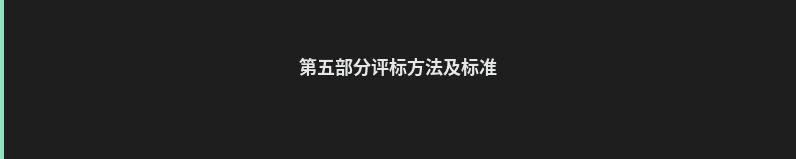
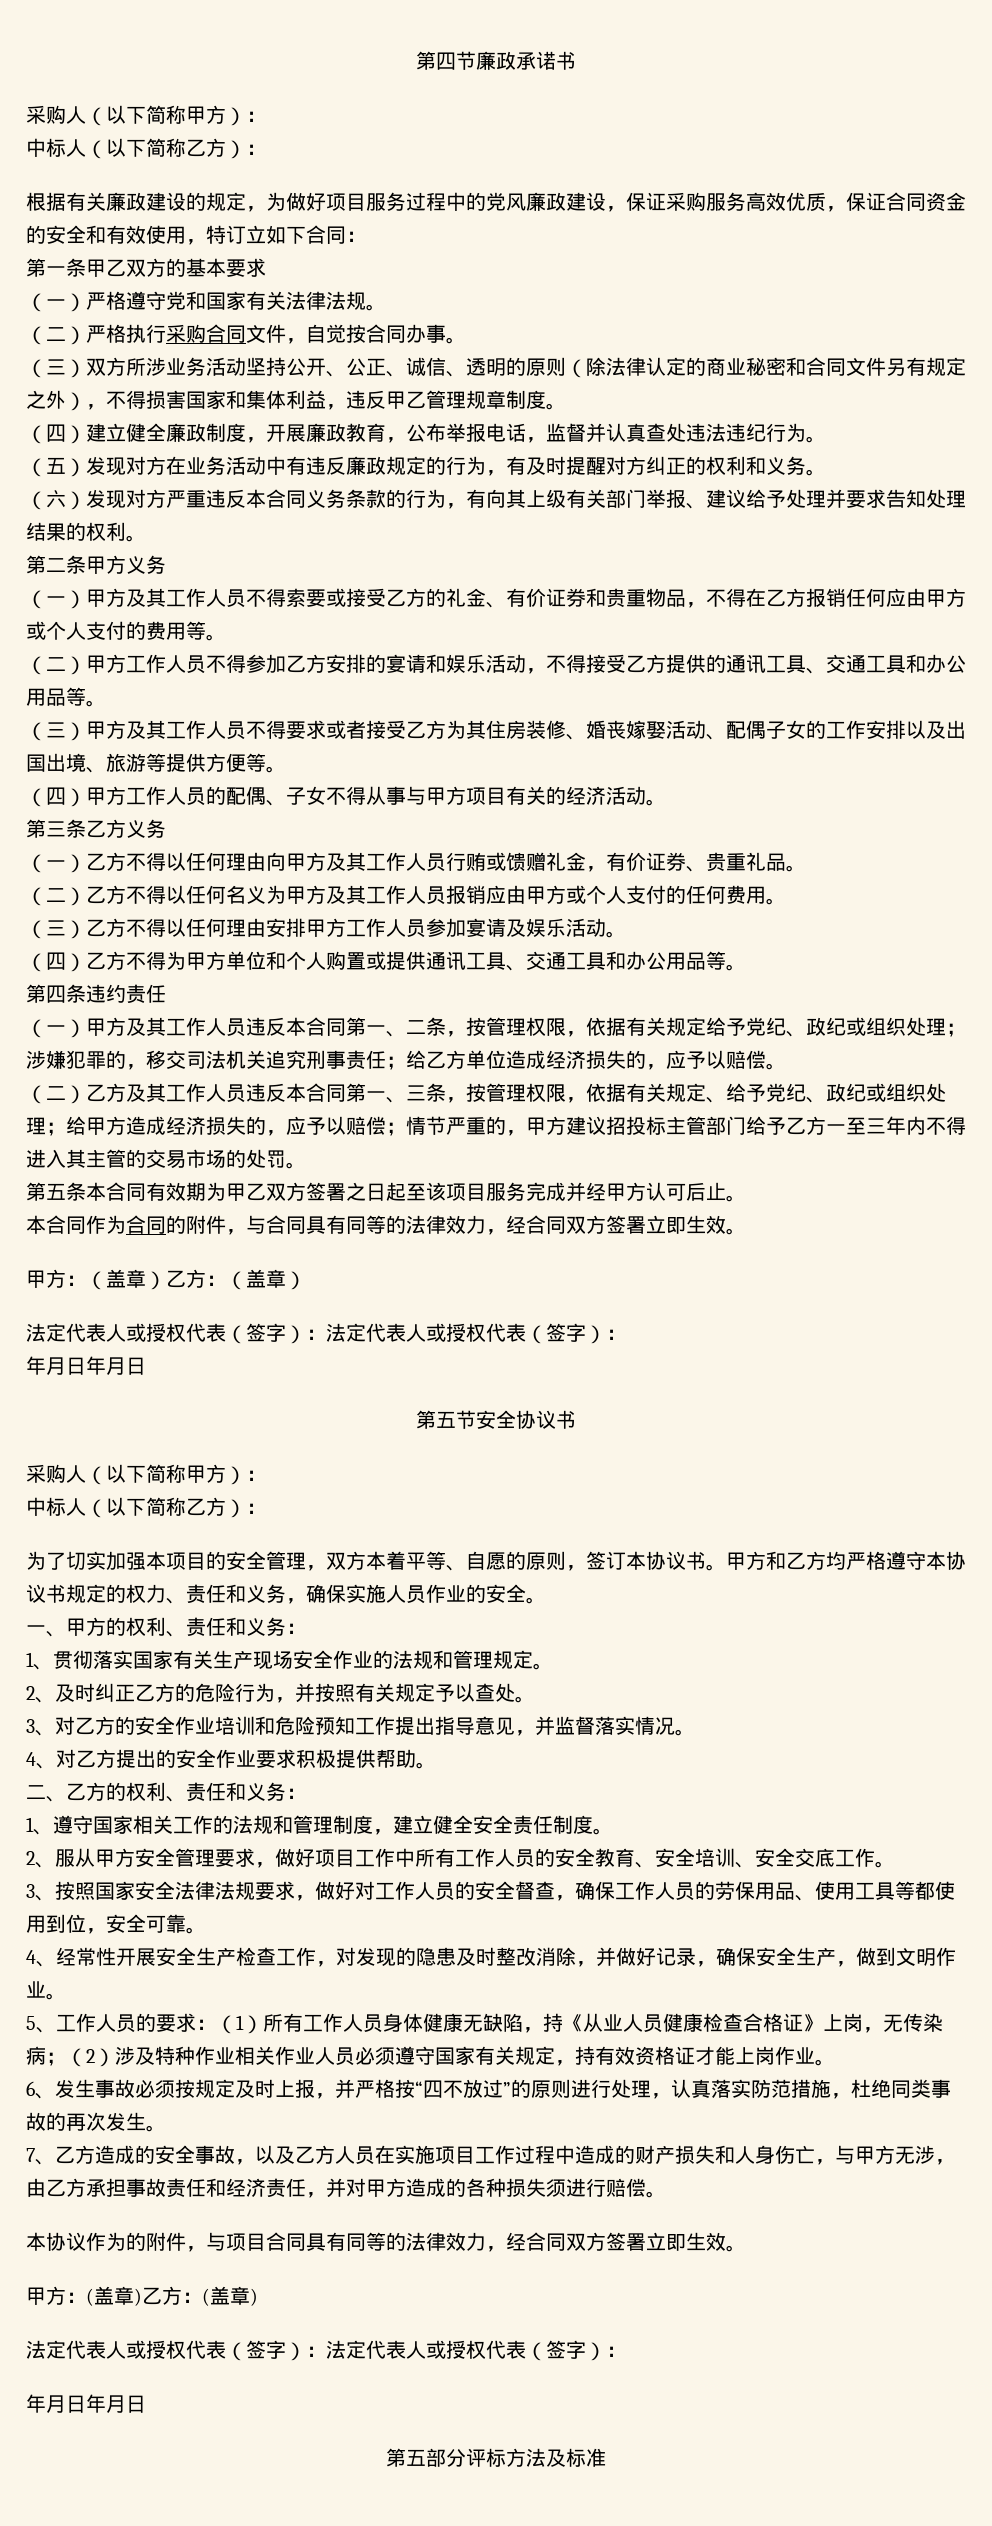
[299,57,317,76] 第 -> [416,51,576,70] [26,105,266,126] [26,138,266,159] [26,192,966,212] [26,225,366,245] [26,258,266,277] [26,291,386,312] [26,324,466,345] [26,357,966,378] [26,390,566,411] [26,423,826,444] [26,456,826,477] [26,489,966,510] [26,522,146,542] [26,555,166,574] [26,588,966,609] [26,621,226,641] [26,654,966,675] [26,687,106,707] [26,720,966,741] [26,753,286,773] [26,786,666,807] [26,819,166,838] [26,852,806,873] [26,885,786,906] [26,918,626,939] [26,951,746,972] [26,984,166,1004] [26,1017,966,1038] [26,1050,786,1070] [26,1083,946,1104] [26,1116,966,1136] [26,1149,306,1169] [26,1182,746,1202] [26,1215,746,1235] [26,1269,306,1290] [26,1323,626,1344] [26,1356,146,1375] [416,1410,576,1429] [26,1464,266,1485] [26,1497,266,1518] [26,1551,966,1571] [26,1584,546,1604] [26,1617,306,1637] [26,1650,553,1670] [26,1683,535,1703] [26,1716,695,1736] [26,1749,436,1769] [26,1782,306,1802] [26,1815,613,1835] [26,1848,895,1868] [26,1881,955,1901] [26,1914,206,1934] [26,1947,956,1967] [26,1981,66,2000] [26,2013,943,2034] [26,2046,835,2067] [26,2079,951,2099] [26,2112,166,2132] [26,2145,955,2165] [26,2178,666,2198] [26,2232,746,2252] [26,2286,258,2306] [26,2340,626,2361] [26,2394,146,2413] [386,2448,406,2467] 第四节廉政承诺书 // 采购人（以下简称甲方）： // 中标人（以下简称乙方）： // 根据有关廉政建设的规定，为做好项目服务过程中的党风廉政建设，保证采购服务高效优质，保证合同资金的安全和有效使用，特订立如下合同： // 第一条甲乙双方的基本要求 // （一）严格遵守党和国家有关法律法规。 // （二）严格执行采购合同文件，自觉按合同办事。 // （三）双方所涉业务活动坚持公开、公正、诚信、透明的原则（除法律认定的商业秘密和合同文件另有规定之外），不得损害国家和集体利益，违反甲乙管理规章制度。 // （四）建立健全廉政制度，开展廉政教育，公布举报电话，监督并认真查处违法违纪行为。 // （五）发现对方在业务活动中有违反廉政规定的行为，有及时提醒对方纠正的权利和义务。 // （六）发现对方严重违反本合同义务条款的行为，有向其上级有关部门举报、建议给予处理并要求告知处理结果的权利。 // 第二条甲方义务 // （一）甲方及其工作人员不得索要或接受乙方的礼金、有价证券和贵重物品，不得在乙方报销任何应由甲方或个人支付的费用等。 // （二）甲方工作人员不得参加乙方安排的宴请和娱乐活动，不得接受乙方提供的通讯工具、交通工具和办公用品等。 // （三）甲方及其工作人员不得要求或者接受乙方为其住房装修、婚丧嫁娶活动、配偶子女的工作安排以及出国出境、旅游等提供方便等。 // （四）甲方工作人员的配偶、子女不得从事与甲方项目有关的经济活动。 // 第三条乙方义务 // （一）乙方不得以任何理由向甲方及其工作人员行贿或馈赠礼金，有价证券、贵重礼品。 // （二）乙方不得以任何名义为甲方及其工作人员报销应由甲方或个人支付的任何费用。 // （三）乙方不得以任何理由安排甲方工作人员参加宴请及娱乐活动。 // （四）乙方不得为甲方单位和个人购置或提供通讯工具、交通工具和办公用品等。 // 第四条违约责任 // （一）甲方及其工作人员违反本合同第一、二条，按管理权限，依据有关规定给予党纪、政纪或组织处理；涉嫌犯罪的，移交司法机关追究刑事责任；给乙方单位造成经济损失的，应予以赔偿。 // （二）乙方及其工作人员违反本合同第一、三条，按管理权限，依据有关规定、给予党纪、政纪或组织处理；给甲方造成经济损失的，应予以赔偿；情节严重的，甲方建议招投标主管部门给予乙方一至三年内不得进入其主管的交易市场的处罚。 // 第五条本合同有效期为甲乙双方签署之日起至该项目服务完成并经甲方认可后止。 // 本合同作为合同的附件，与合同具有同等的法律效力，经合同双方签署立即生效。 // 甲方：（盖章）乙方：（盖章） // 法定代表人或授权代表（签字）：法定代表人或授权代表（签字）： // 年月日年月日 // 第五节安全协议书 // 采购人（以下简称甲方）： // 中标人（以下简称乙方）： // 为了切实加强本项目的安全管理，双方本着平等、自愿的原则，签订本协议书。甲方和乙方均严格遵守本协议书规定的权力、责任和义务，确保实施人员作业的安全。 // 一、甲方的权利、责任和义务： // 1、贯彻落实国家有关生产现场安全作业的法规和管理规定。 // 2、及时纠正乙方的危险行为，并按照有关规定予以查处。 // 3、对乙方的安全作业培训和危险预知工作提出指导意见，并监督落实情况。 // 4、对乙方提出的安全作业要求积极提供帮助。 // 二、乙方的权利、责任和义务： // 1、遵守国家相关工作的法规和管理制度，建立健全安全责任制度。 // 2、服从甲方安全管理要求，做好项目工作中所有工作人员的安全教育、安全培训、安全交底工作。 // 3、按照国家安全法律法规要求，做好对工作人员的安全督查，确保工作人员的劳保用品、使用工具等都使用到位，安全可靠。 // 4、经常性开展安全生产检查工作，对发现的隐患及时整改消除，并做好记录，确保安全生产，做到文明作业。 // 5、工作人员的要求：（1）所有工作人员身体健康无缺陷，持《从业人员健康检查合格证》上岗，无传染病；（2）涉及特种作业相关作业人员必须遵守国家有关规定，持有效资格证才能上岗作业。 // 6、发生事故必须按规定及时上报，并严格按“四不放过”的原则进行处理，认真落实防范措施，杜绝同类事故的再次发生。 // 7、乙方造成的安全事故，以及乙方人员在实施项目工作过程中造成的财产损失和人身伤亡，与甲方无涉，由乙方承担事故责任和经济责任，并对甲方造成的各种损失须进行赔偿。 // 本协议作为的附件，与项目合同具有同等的法律效力，经合同双方签署立即生效。 // 甲方：(盖章)乙方：(盖章) // 法定代表人或授权代表（签字）：法定代表人或授权代表（签字）： // 年月日年月日 // 第

